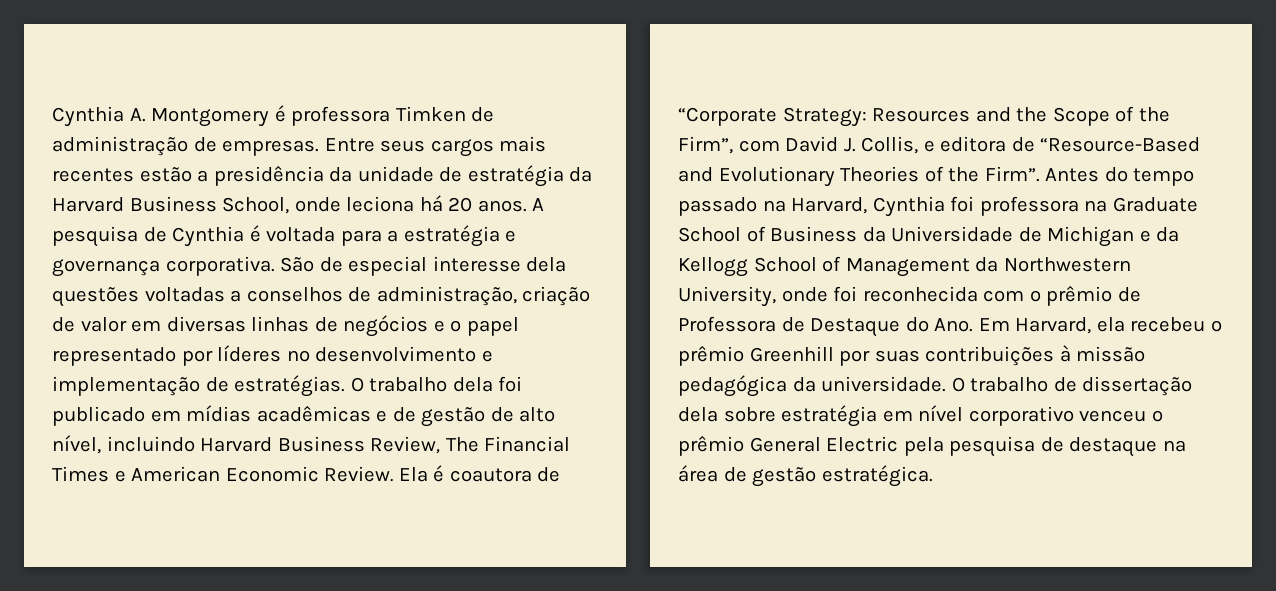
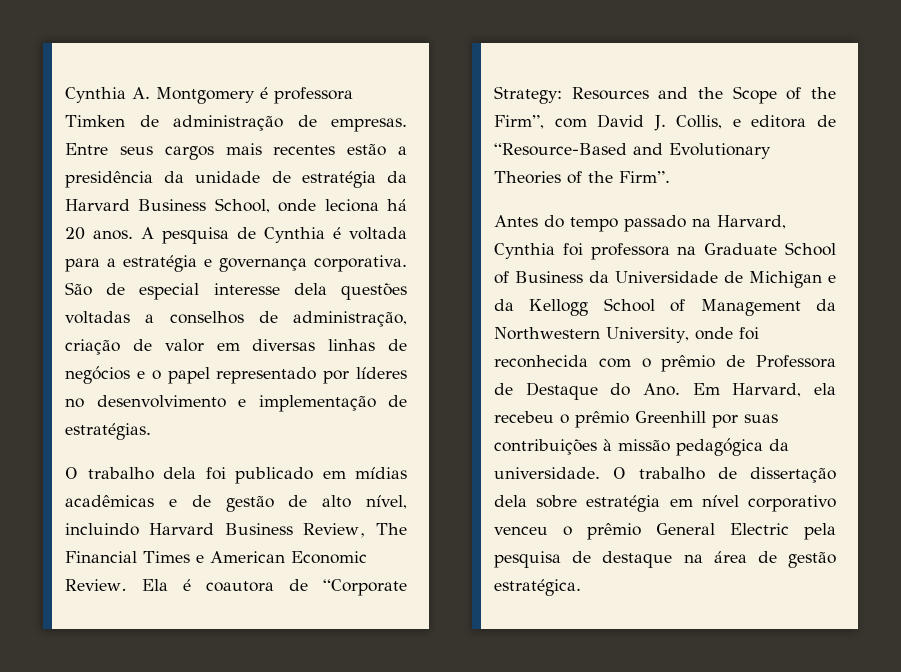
(346, 386) none -> (151, 431) //
(1040, 174) none -> (670, 177) //

